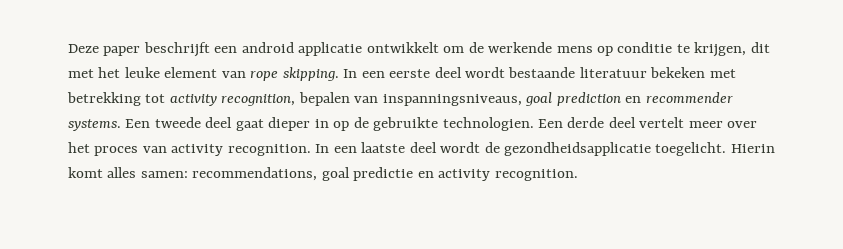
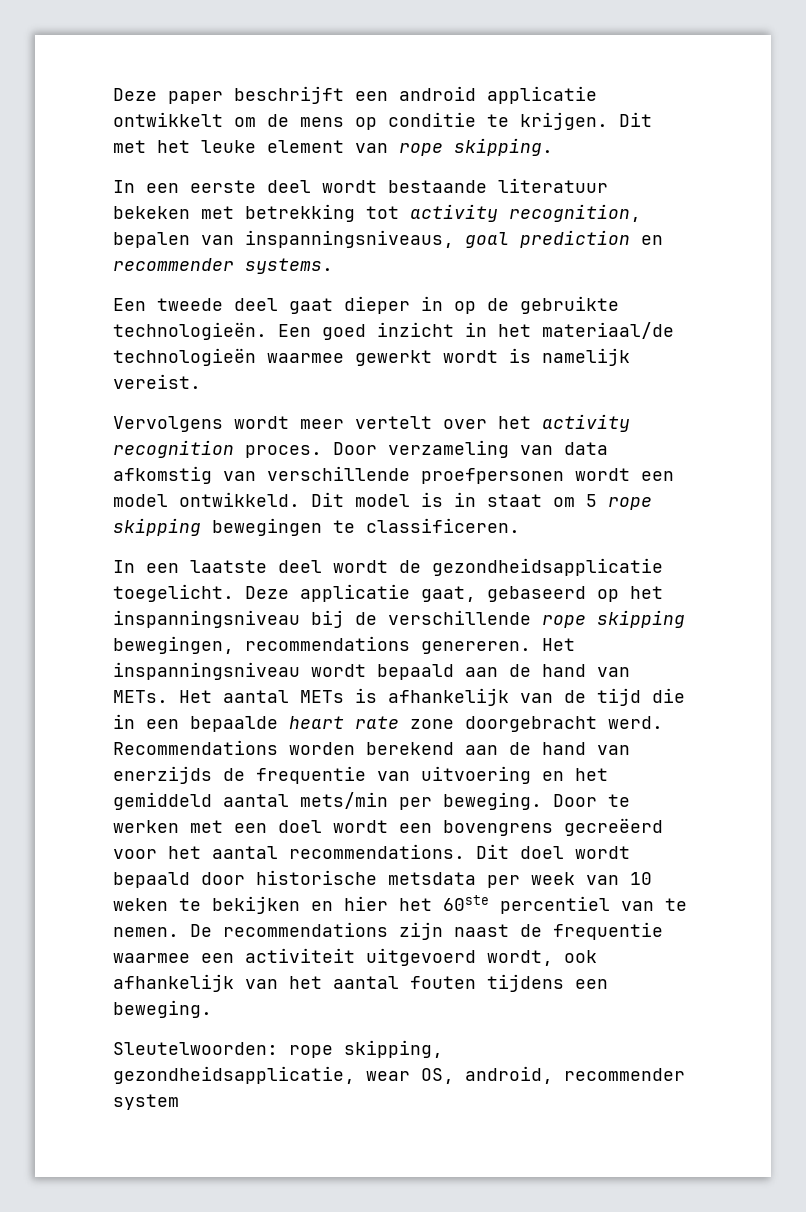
[488,42,553,53] werkende -> (289, 120) none
[694,42,770,57] krijgen, dit -> [520,112,652,130] krijgen. Dit
(339, 74) none -> (553, 147) //
(121, 125) none -> (333, 266) //
[442,117,758,131] [68,142,311,156] technologien. Een derde deel vertelt meer over het proces van activity recognition. -> [113,322,674,340] [113,348,630,366] [113,374,201,389] [113,414,630,432] [113,440,608,458] [113,466,674,484] [113,492,652,510] [113,518,520,536] technologieën. Een goed inzicht in het materiaal/de technologieën waarmee gewerkt wordt is namelijk vereist. // Vervolgens wordt meer vertelt over het activity recognition proces. Door verzameling van data afkomstig van verschillende proefpersonen wordt een model ontwikkeld. Dit model is in staat om 5 rope skipping bewegingen te classificeren. //
[730,144,775,153] [68,167,578,181] Hierin komt alles samen: recommendations, goal predictie en activity recognition. -> [245,584,663,602] [113,610,685,628] [113,636,575,654] [113,662,630,680] [113,688,685,706] [113,714,663,732] [113,740,630,755] [113,766,608,784] [113,792,630,810] [113,818,663,836] [113,844,630,859] [113,870,652,888] [113,895,687,914] [113,922,663,940] [113,948,597,966] [113,974,608,992] [113,1000,212,1018] [113,1040,443,1058] [113,1066,685,1084] [113,1094,179,1110] Deze applicatie gaat, gebaseerd op het inspanningsniveau bij de verschillende rope skipping bewegingen, recommendations genereren. Het inspanningsniveau wordt bepaald aan de hand van METs. Het aantal METs is afhankelijk van de tijd die in een bepaalde heart rate zone doorgebracht werd. Recommendations worden berekend aan de hand van enerzijds de frequentie van uitvoering en het gemiddeld aantal mets/min per beweging. Door te werken met een doel wordt een bovengrens gecreëerd voor het aantal recommendations. Dit doel wordt bepaald door historische metsdata per week van 10 weken te bekijken en hier het 60ste percentiel van te nemen. De recommendations zijn naast de frequentie waarmee een activiteit uitgevoerd wordt, ook afhankelijk van het aantal fouten tijdens een beweging. // Sleutelwoorden: rope skipping, gezondheidsapplicatie, wear OS, android, recommender system

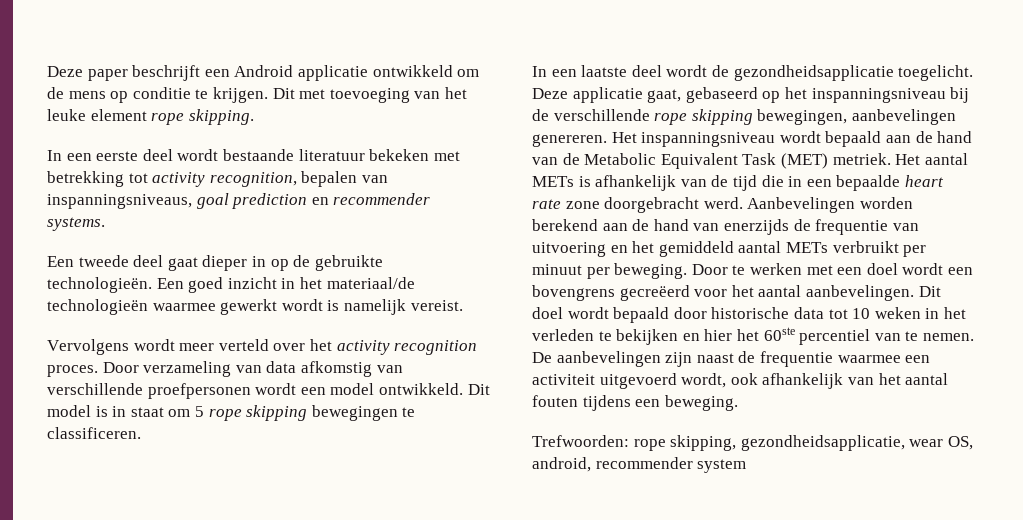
[399,86,597,104] [113,112,223,127] android applicatie ontwikkelt -> [234,65,453,81] Android applicatie ontwikkeld
(146, 146) none -> [329,88,441,103] toevoeging van
[355,143,388,153] van -> (147, 115) none
[355,416,432,429] vertelt -> [218,339,269,351] verteld
[245,636,410,651] recommendations -> [851,109,956,125] aanbevelingen
[113,690,168,703] METs. -> [562,153,891,169] de Metabolic Equivalent Task (MET) metriek.
[113,740,278,755] Recommendations -> [747,197,856,213] Aanbevelingen
[300,792,388,809] mets/min -> [785,241,927,257] [532,264,582,275] METs verbruikt per minuut
[289,844,465,859] recommendations. -> [805,285,914,301] aanbevelingen.
[388,872,652,888] [113,898,168,911] metsdata per week van 10 weken -> [793,307,966,319] [532,329,594,341] data tot 10 weken in het verleden
[223,922,388,937] recommendations -> [556,351,661,367] aanbevelingen
[113,1042,278,1055] Sleutelwoorden: -> [532,435,629,447] Trefwoorden:

